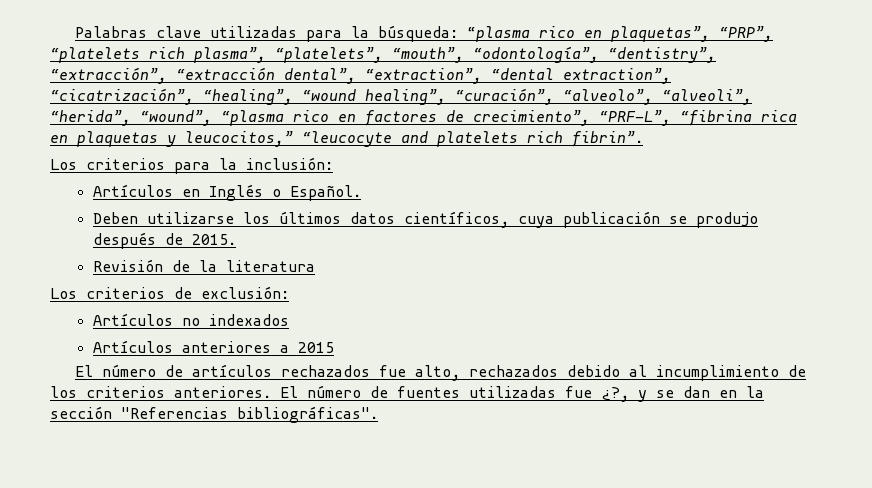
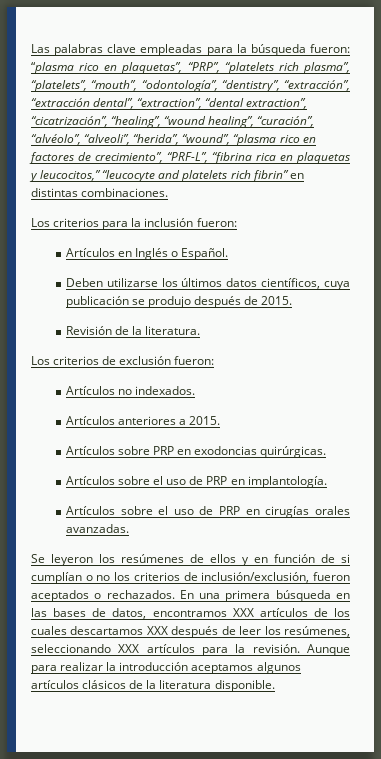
[74,25,458,42] Palabras clave utilizadas para la búsqueda: -> [31,44,350,56] Las palabras clave empleadas para la búsqueda fueron:
[563,89,653,105] “alveolo”, -> [31,134,81,145] “alvéolo”,
[572,131,643,147] fibrin”. -> [251,170,304,182] [31,188,169,197] fibrin” en distintas combinaciones.
[246,157,333,170] inclusión: -> [144,218,237,227] inclusión fueron:
[225,260,315,272] literatura -> [145,326,201,335] literatura.
[201,286,289,299] exclusión: -> [119,356,215,365] exclusión fueron:
[208,314,289,326] indexados -> [135,386,196,395] indexados.
[297,342,334,353] [74,364,806,381] [50,385,764,402] [50,406,378,423] 2015 // El número de artículos rechazados fue alto, rechazados debido al incumplimiento de los criterios anteriores. El número de fuentes utilizadas fue ¿?, y se dan en la sección "Referencias bibliográficas". -> [189,416,221,425] [65,446,327,458] [65,476,327,488] [65,506,350,518] [65,524,129,533] [31,554,350,566] [31,572,350,584] [31,590,350,602] [31,608,350,619] [31,626,350,638] [31,644,350,656] [31,662,301,674] [31,680,275,692] 2015. // Artículos sobre PRP en exodoncias quirúrgicas. // Artículos sobre el uso de PRP en implantología. // Artículos sobre el uso de PRP en cirugías orales avanzadas. // Se leyeron los resúmenes de ellos y en función de si cumplían o no los criterios de inclusión/exclusión, fueron aceptados o rechazados. En una primera búsqueda en las bases de datos, encontramos XXX artículos de los cuales descartamos XXX después de leer los resúmenes, seleccionando XXX artículos para la revisión. Aunque para realizar la introducción aceptamos algunos artículos clásicos de la literatura disponible.

